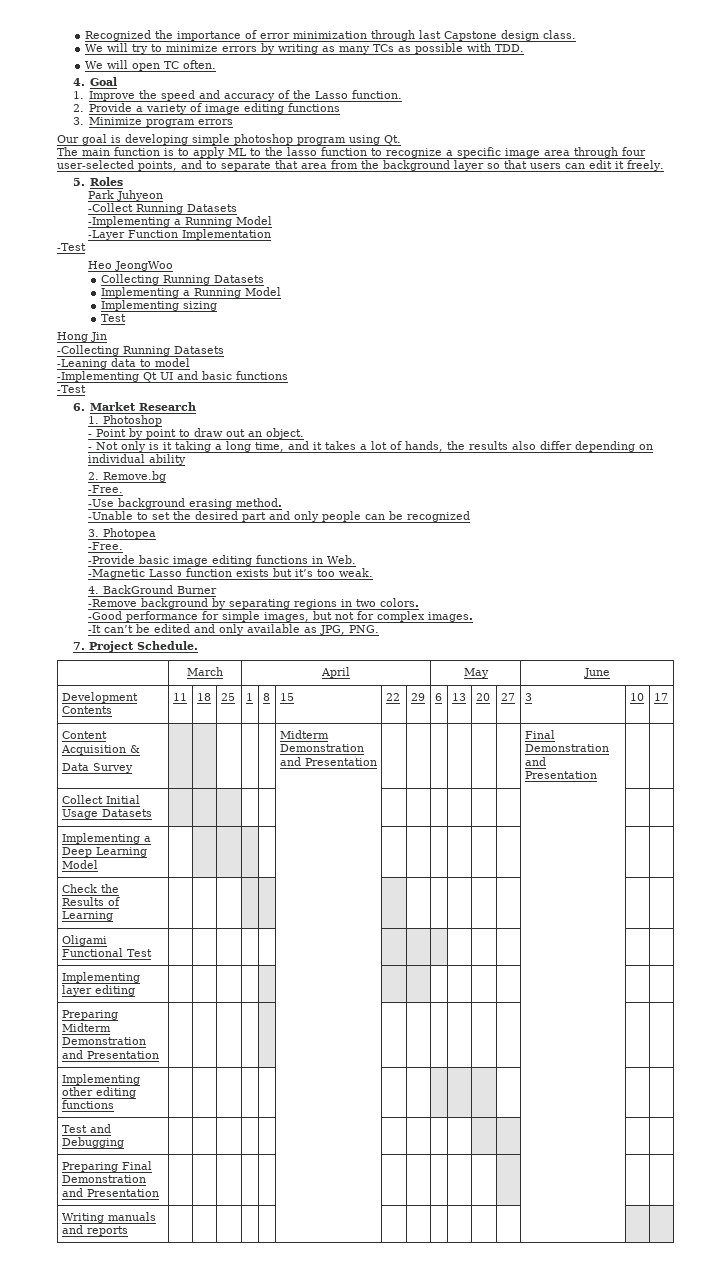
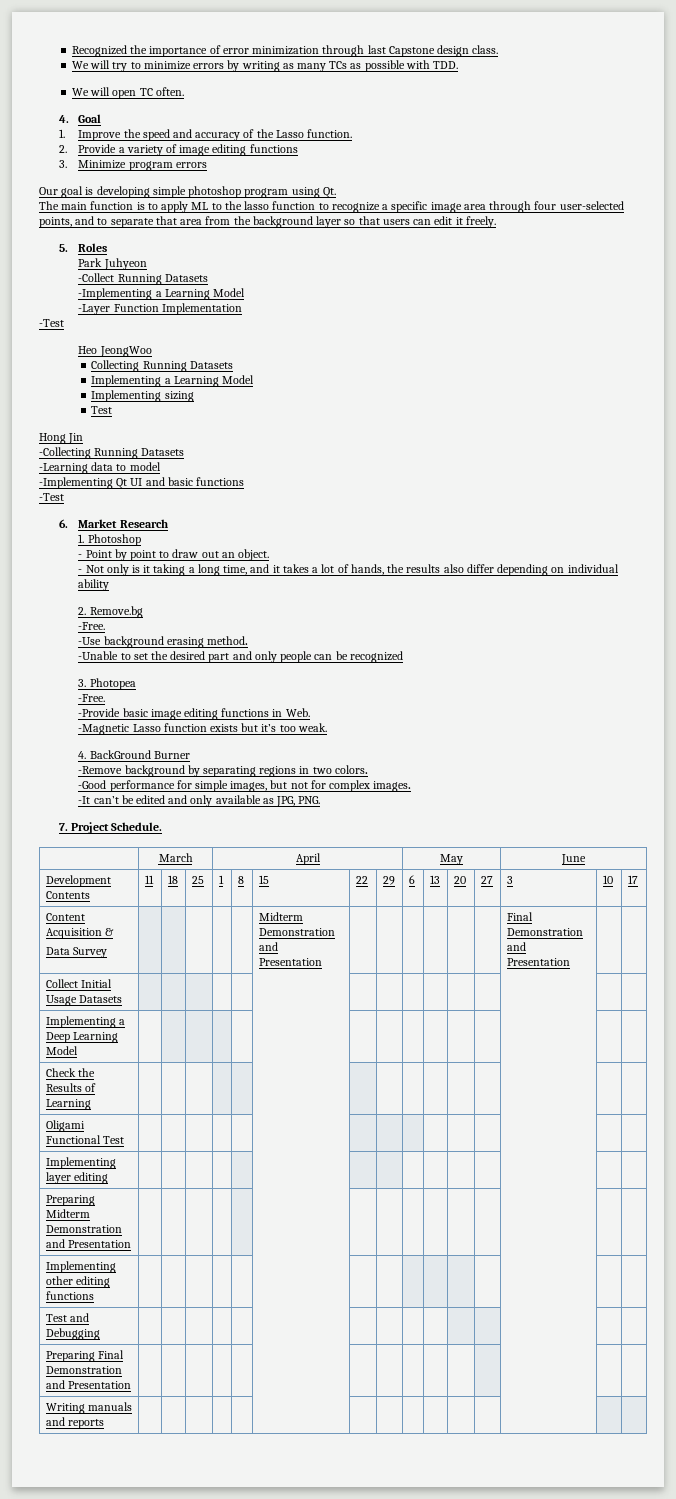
[185,217,233,227] Running -> [164,289,210,300] Learning
[193,288,241,298] Running -> [173,376,219,387] Learning
[57,359,107,369] -Leaning -> [39,463,88,474] -Learning

